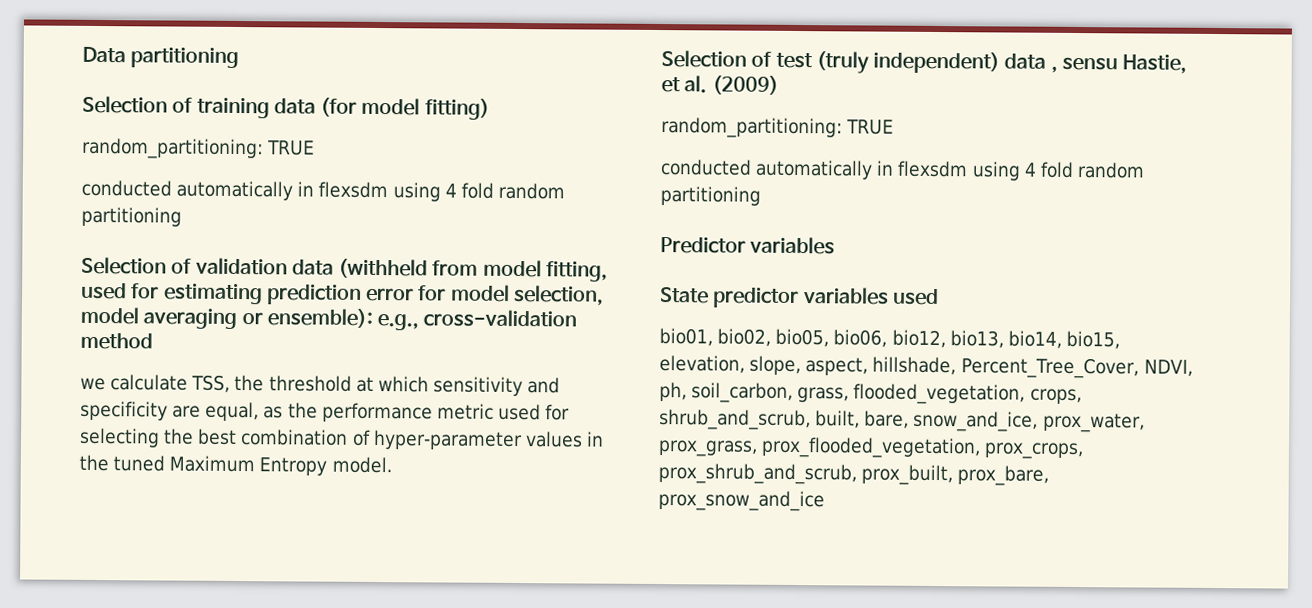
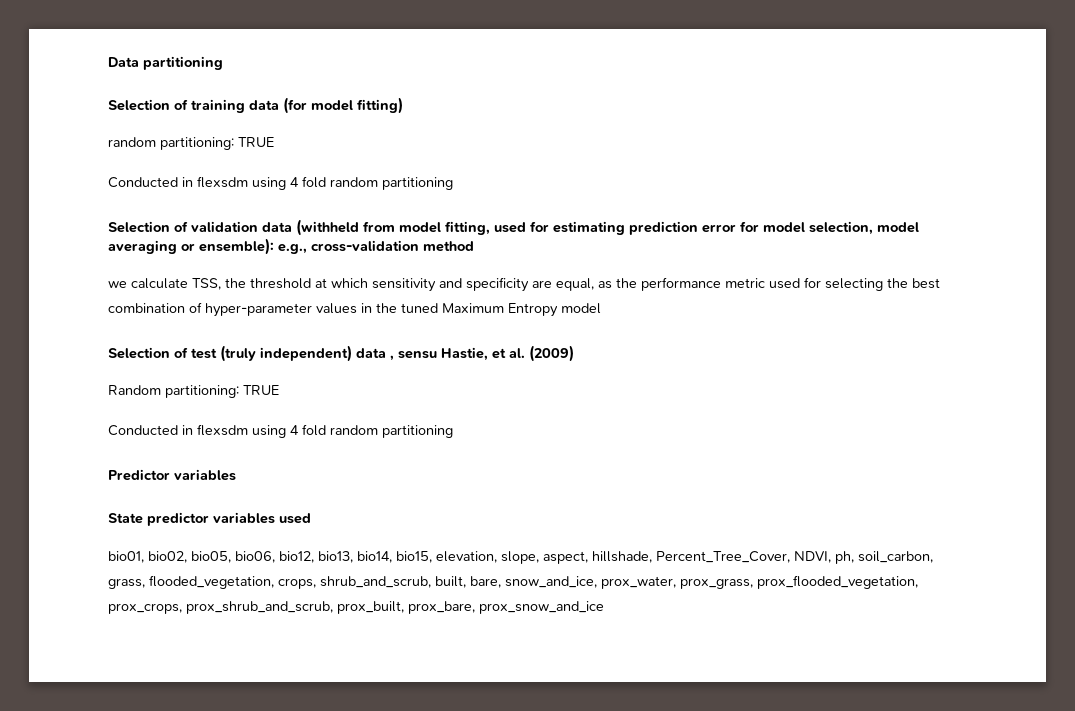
[82,137,316,160] [81,179,294,201] random_partitioning: TRUE // conducted automatically -> [108,137,274,150] [108,177,178,188] random partitioning: TRUE // Conducted
[331,456,392,474] model. -> [561,303,601,314] model
[661,117,895,139] [660,159,874,180] random_partitioning: TRUE // conducted automatically -> [108,385,279,398] [108,425,178,436] Random partitioning: TRUE // Conducted

